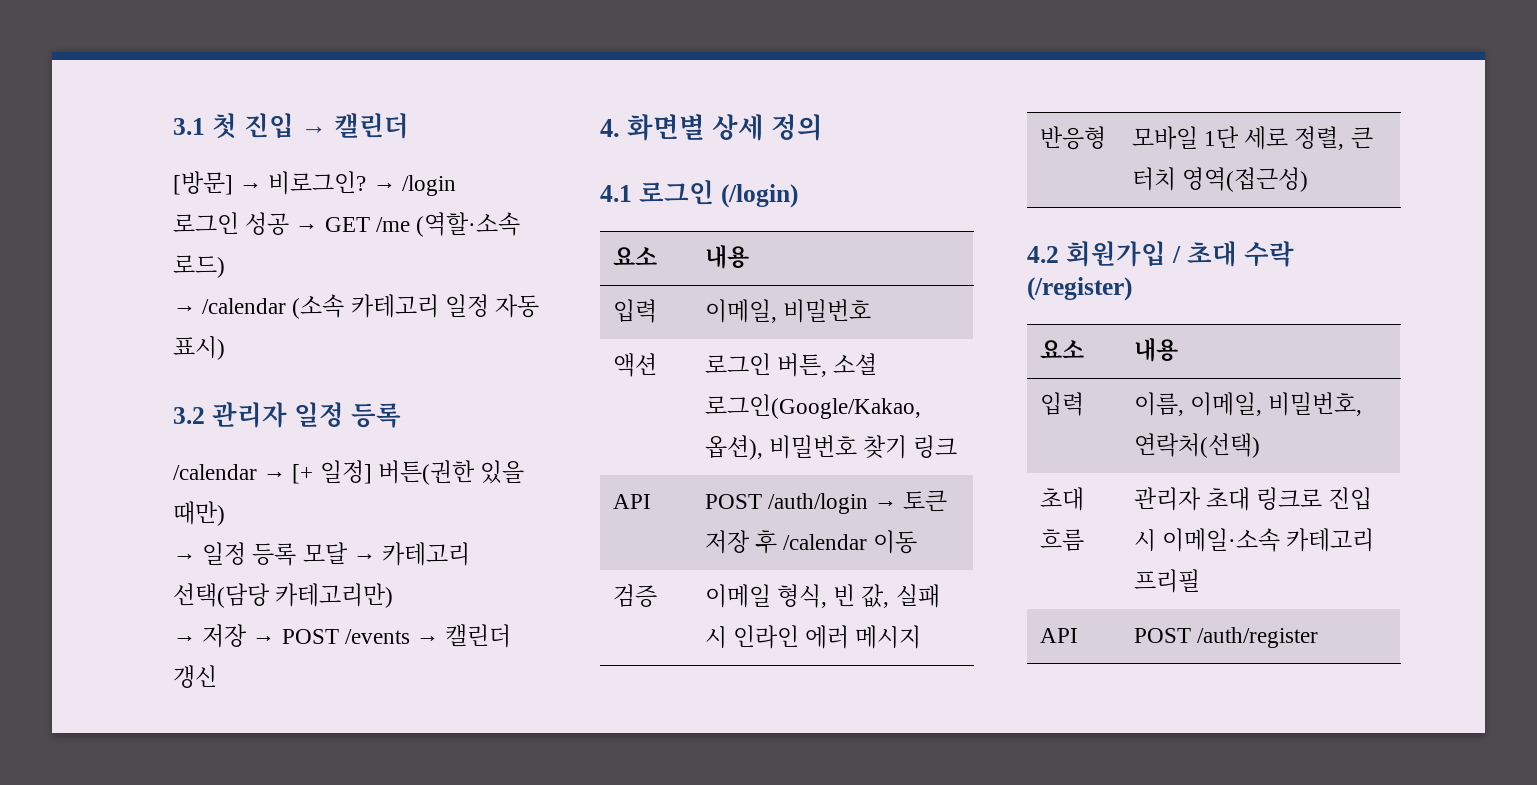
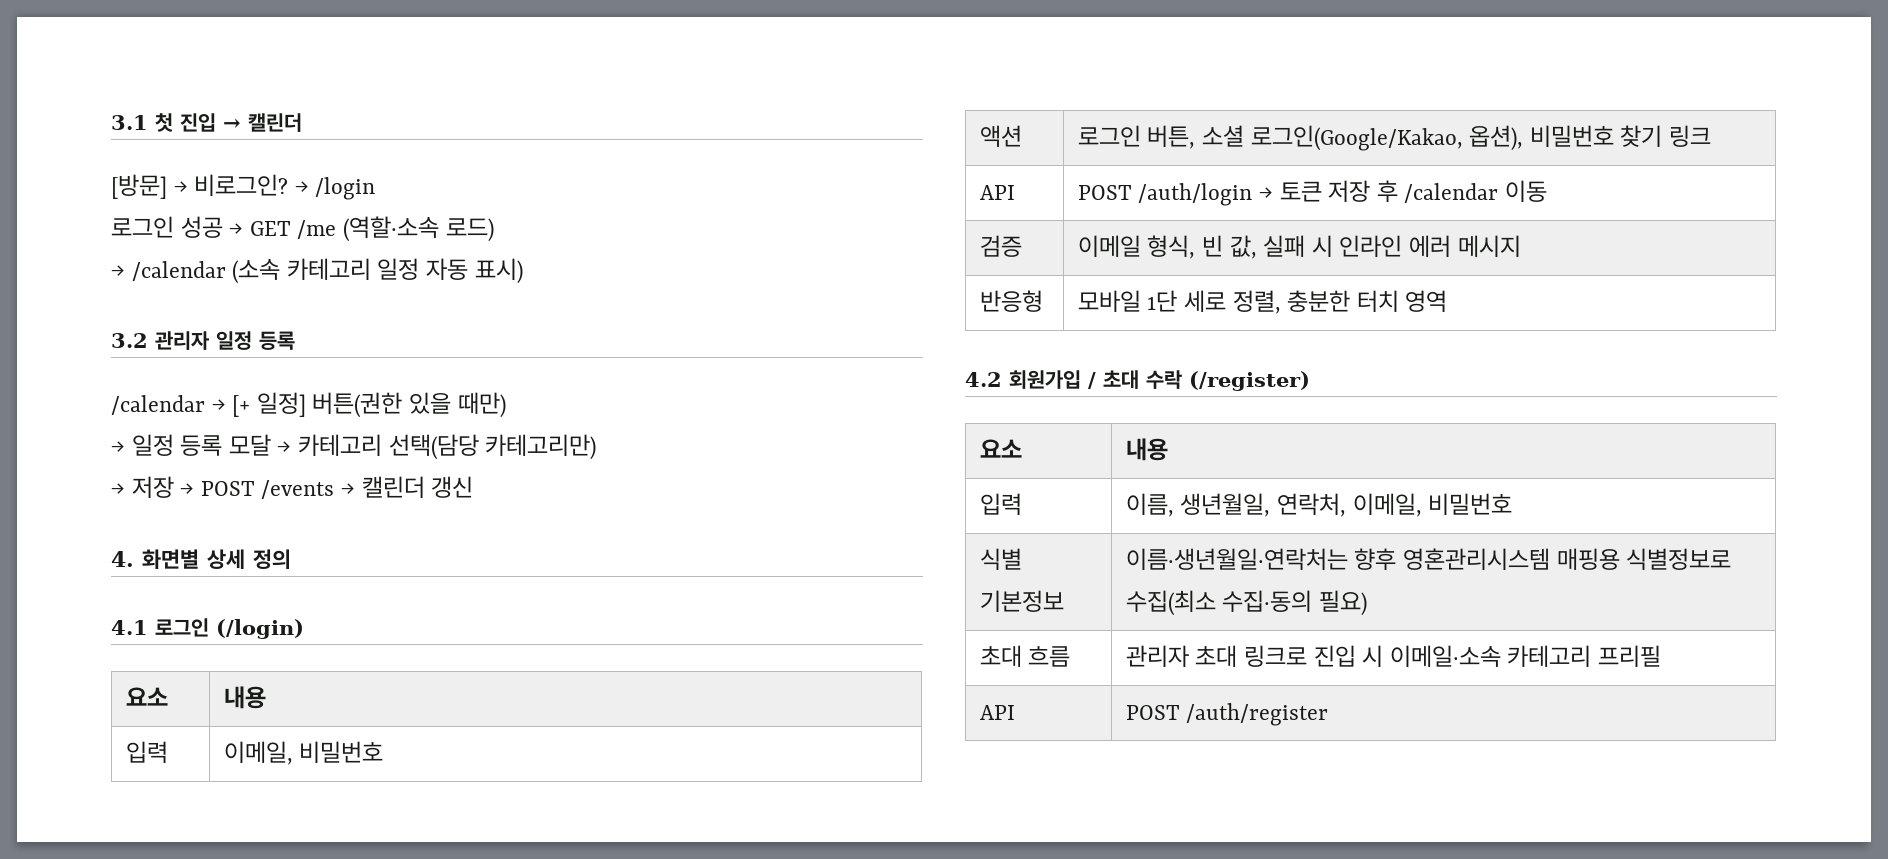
[1350,127,1373,149] [1131,167,1308,192] 큰 터치 영역(접근성) -> [1287,290,1448,312] 충분한 터치 영역
[1189,392,1363,416] [1133,433,1260,458] 이메일, 비밀번호, 연락처(선택) -> [1180,493,1513,517] [979,548,1022,570] [979,590,1064,612] [1125,548,1732,570] [1125,590,1368,616] 생년월일, 연락처, 이메일, 비밀번호 // 식별 기본정보 | 이름·생년월일·연락처는 향후 영혼관리시스템 매핑용 식별정보로 수집(최소 수집·동의 필요)

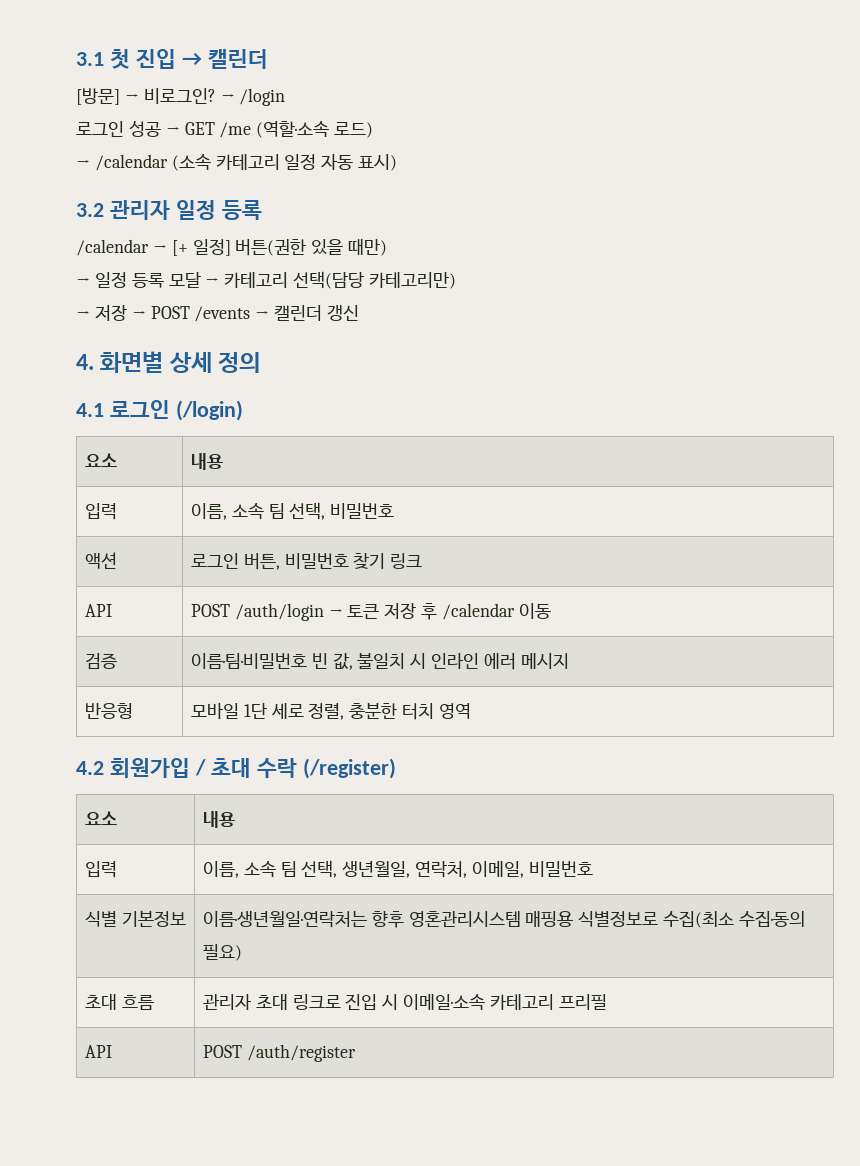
[223,741,293,765] 이메일, -> [190,502,326,520] 이름, 소속 팀 선택,
[1202,125,1524,151] 소셜 로그인(Google/Kakao, 옵션), -> (280, 561) none
[1077,235,1196,259] 이메일 형식, -> [190,653,307,669] 이름·팀·비밀번호
[1263,235,1306,257] 실패 -> [357,653,406,669] 불일치
(1174, 505) none -> [243,860,338,878] 소속 팀 선택,

